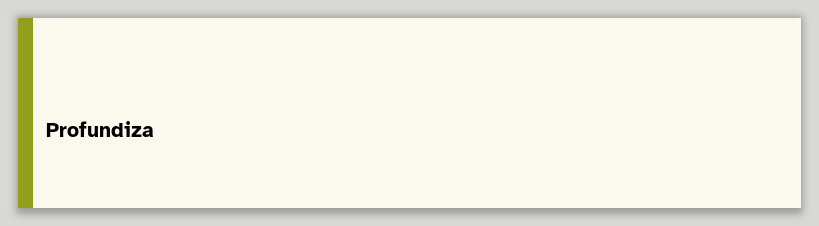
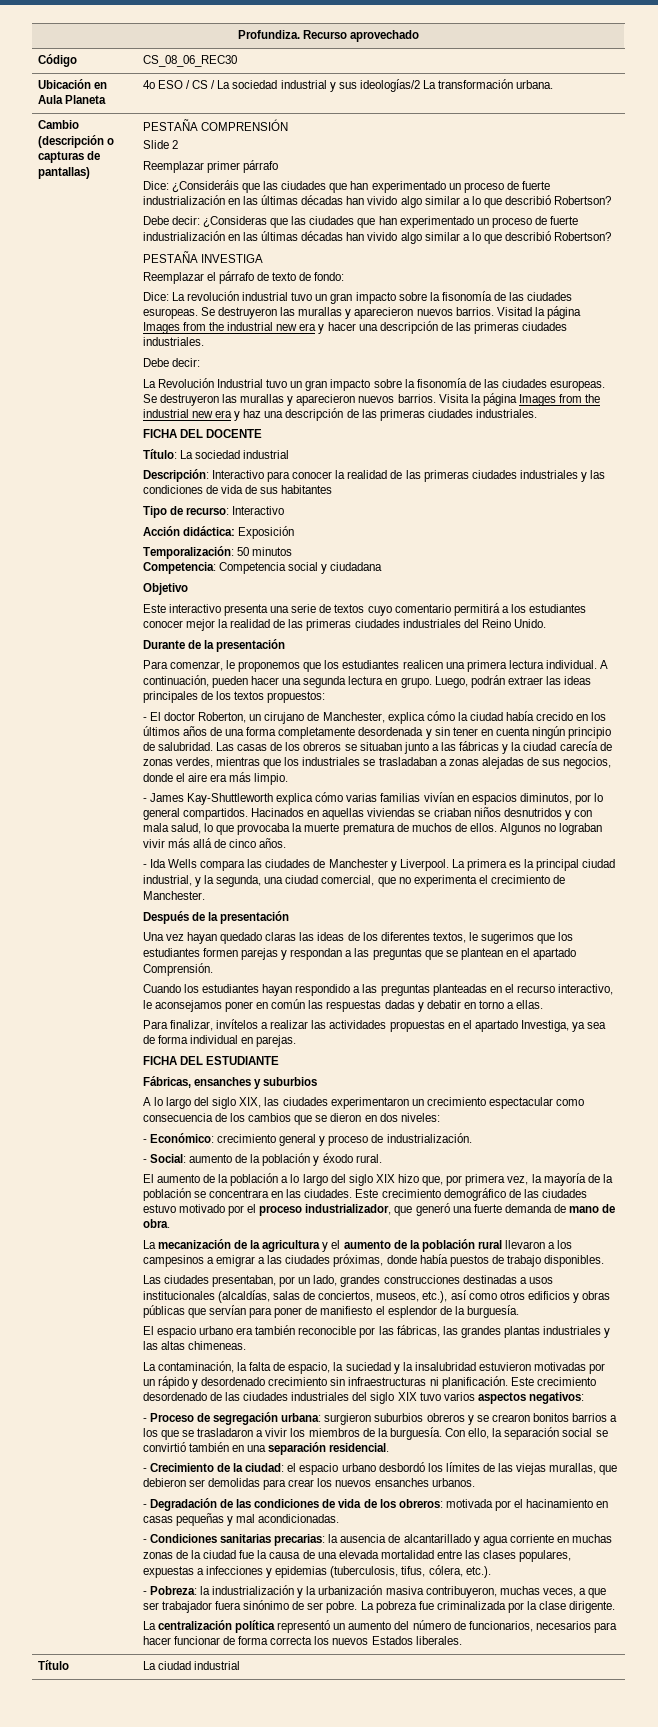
[46,121,154,137] Profundiza -> [237,30,420,42] [37,54,77,67] [142,55,237,67] [37,79,107,89] [37,95,106,104] [142,79,554,92] [37,120,79,129] [37,135,114,148] [37,151,100,163] [37,167,90,179] [142,119,288,131] [142,140,178,149] [142,160,279,173] [142,180,550,193] [142,195,612,208] [142,216,579,228] [142,231,612,244] [142,251,263,263] [142,271,345,284] [142,291,573,304] [142,306,581,319] [142,321,568,334] [142,337,204,346] [142,358,200,367] [142,378,606,391] [142,393,601,406] [142,408,537,421] [142,429,263,438] [142,449,290,459] [142,469,606,482] [142,485,333,494] [142,506,285,518] [142,526,295,539] [142,546,293,559] [142,562,383,574] [142,583,188,595] [142,603,587,616] [142,619,546,631] [142,639,286,652] [142,660,609,672] [142,675,592,688] [142,691,326,703] [142,711,607,724] [142,726,612,739] [142,741,612,754] [142,757,612,769] [142,772,289,785] [142,792,604,805] [142,807,592,820] [142,823,603,835] [142,838,287,848] [142,859,616,871] [142,875,566,887] [142,891,205,900] [142,911,290,924] [142,932,574,944] [142,948,577,960] [142,963,213,976] [142,984,614,996] [142,999,544,1012] [142,1019,607,1032] [142,1035,297,1047] [142,1056,280,1065] [142,1076,318,1089] [142,1097,585,1109] [142,1113,440,1125] [142,1133,472,1146] [142,1153,382,1166] [142,1173,613,1186] [142,1188,587,1201] [142,1203,616,1216] [142,1219,170,1228] [142,1239,573,1252] [142,1254,605,1267] [142,1275,553,1287] [142,1290,611,1303] [142,1305,519,1318] [142,1325,611,1338] [142,1341,247,1350] [142,1361,606,1374] [142,1376,596,1389] [142,1392,584,1404] [142,1412,618,1425] [142,1427,608,1440] [142,1442,390,1455] [142,1462,618,1475] [142,1478,475,1490] [142,1498,609,1511] [142,1513,340,1526] [142,1534,613,1546] [142,1550,572,1562] [142,1565,491,1578] [142,1585,607,1598] [142,1600,616,1613] [142,1620,617,1633] [142,1636,462,1645] [37,1660,69,1670] [142,1661,241,1670] Profundiza. Recurso aprovechado // Código | CS_08_06_REC30 // Ubicación en Aula Planeta | 4o ESO / CS / La sociedad industrial y sus ideologías/2 La transformación urbana. // Cambio (descripción o capturas de pantallas) | PESTAÑA COMPRENSIÓN // Slide 2 // Reemplazar primer párrafo // Dice: ¿Consideráis que las ciudades que han experimentado un proceso de fuerte industrialización en las últimas décadas han vivido algo similar a lo que describió Robertson? // Debe decir: ¿Consideras que las ciudades que han experimentado un proceso de fuerte industrialización en las últimas décadas han vivido algo similar a lo que describió Robertson? // PESTAÑA INVESTIGA // Reemplazar el párrafo de texto de fondo: // Dice: La revolución industrial tuvo un gran impacto sobre la fisonomía de las ciudades esuropeas. Se destruyeron las murallas y aparecieron nuevos barrios. Visitad la página Images from the industrial new era y hacer una descripción de las primeras ciudades industriales. // Debe decir: // La Revolución Industrial tuvo un gran impacto sobre la fisonomía de las ciudades esuropeas. Se destruyeron las murallas y aparecieron nuevos barrios. Visita la página Images from the industrial new era y haz una descripción de las primeras ciudades industriales. // FICHA DEL DOCENTE // Título: La sociedad industrial // Descripción: Interactivo para conocer la realidad de las primeras ciudades industriales y las condiciones de vida de sus habitantes // Tipo de recurso: Interactivo // Acción didáctica: Exposición // Temporalización: 50 minutos // Competencia: Competencia social y ciudadana // Objetivo // Este interactivo presenta una serie de textos cuyo comentario permitirá a los estudiantes conocer mejor la realidad de las primeras ciudades industriales del Reino Unido. // Durante de la presentación // Para comenzar, le proponemos que los estudiantes realicen una primera lectura individual. A continuación, pueden hacer una segunda lectura en grupo. Luego, podrán extraer las ideas principales de los textos propuestos: // - El doctor Roberton, un cirujano de Manchester, explica cómo la ciudad había crecido en los últimos años de una forma completamente desordenada y sin tener en cuenta ningún principio de salubridad. Las casas de los obreros se situaban junto a las fábricas y la ciudad carecía de zonas verdes, mientras que los industriales se trasladaban a zonas alejadas de sus negocios, donde el aire era más limpio. // - James Kay-Shuttleworth explica cómo varias familias vivían en espacios diminutos, por lo general compartidos. Hacinados en aquellas viviendas se criaban niños desnutridos y con mala salud, lo que provocaba la muerte prematura de muchos de ellos. Algunos no lograban vivir más allá de cinco años. // - Ida Wells compara las ciudades de Manchester y Liverpool. La primera es la principal ciudad industrial, y la segunda, una ciudad comercial, que no experimenta el crecimiento de Manchester. // Después de la presentación // Una vez hayan quedado claras las ideas de los diferentes textos, le sugerimos que los estudiantes formen parejas y respondan a las preguntas que se plantean en el apartado Comprensión. // Cuando los estudiantes hayan respondido a las preguntas planteadas en el recurso interactivo, le aconsejamos poner en común las respuestas dadas y debatir en torno a ellas. // Para finalizar, invítelos a realizar las actividades propuestas en el apartado Investiga, ya sea de forma individual en parejas. // FICHA DEL ESTUDIANTE // Fábricas, ensanches y suburbios // A lo largo del siglo XIX, las ciudades experimentaron un crecimiento espectacular como consecuencia de los cambios que se dieron en dos niveles: // - Económico: crecimiento general y proceso de industrialización. // - Social: aumento de la población y éxodo rural. // El aumento de la población a lo largo del siglo XIX hizo que, por primera vez, la mayoría de la población se concentrara en las ciudades. Este crecimiento demográfico de las ciudades estuvo motivado por el proceso industrializador, que generó una fuerte demanda de mano de obra. // La mecanización de la agricultura y el aumento de la población rural llevaron a los campesinos a emigrar a las ciudades próximas, donde había puestos de trabajo disponibles. // Las ciudades presentaban, por un lado, grandes construcciones destinadas a usos institucionales (alcaldías, salas de conciertos, museos, etc.), así como otros edificios y obras públicas que servían para poner de manifiesto el esplendor de la burguesía. // El espacio urbano era también reconocible por las fábricas, las grandes plantas industriales y las altas chimeneas. // La contaminación, la falta de espacio, la suciedad y la insalubridad estuvieron motivadas por un rápido y desordenado crecimiento sin infraestructuras ni planificación. Este crecimiento desordenado de las ciudades industriales del siglo XIX tuvo varios aspectos negativos: // - Proceso de segregación urbana: surgieron suburbios obreros y se crearon bonitos barrios a los que se trasladaron a vivir los miembros de la burguesía. Con ello, la separación social se convirtió también en una separación residencial. // - Crecimiento de la ciudad: el espacio urbano desbordó los límites de las viejas murallas, que debieron ser demolidas para crear los nuevos ensanches urbanos. // - Degradación de las condiciones de vida de los obreros: motivada por el hacinamiento en casas pequeñas y mal acondicionadas. // - Condiciones sanitarias precarias: la ausencia de alcantarillado y agua corriente en muchas zonas de la ciudad fue la causa de una elevada mortalidad entre las clases populares, expuestas a infecciones y epidemias (tuberculosis, tifus, cólera, etc.). // - Pobreza: la industrialización y la urbanización masiva contribuyeron, muchas veces, a que ser trabajador fuera sinónimo de ser pobre. La pobreza fue criminalizada por la clase dirigente. // La centralización política representó un aumento del número de funcionarios, necesarios para hacer funcionar de forma correcta los nuevos Estados liberales. // Título | La ciudad industrial

